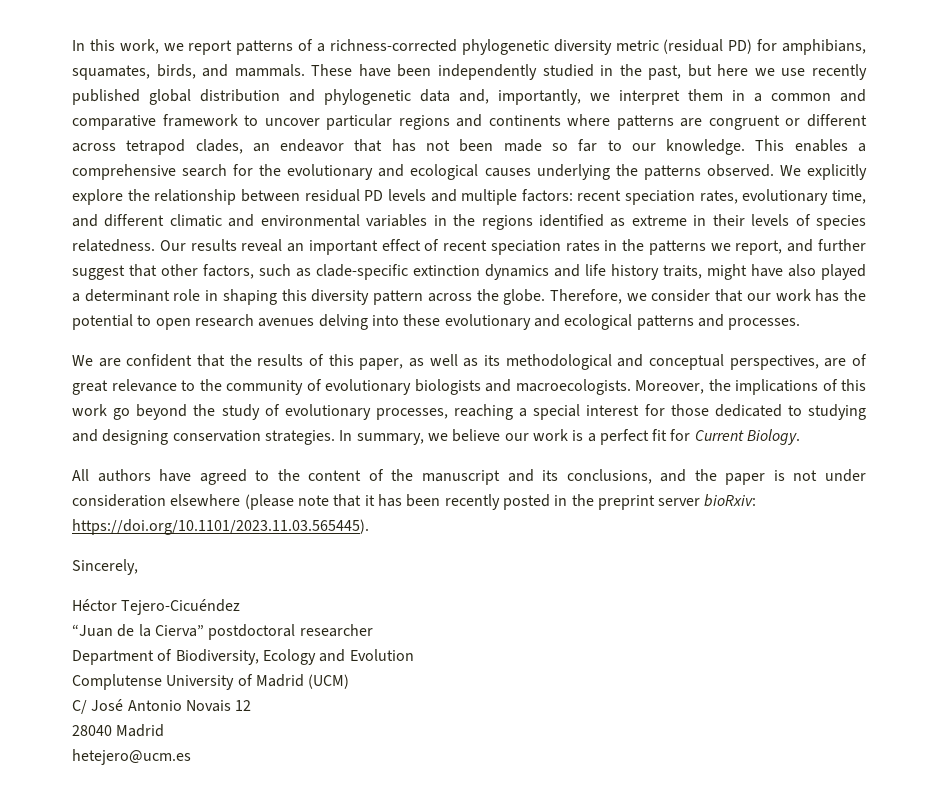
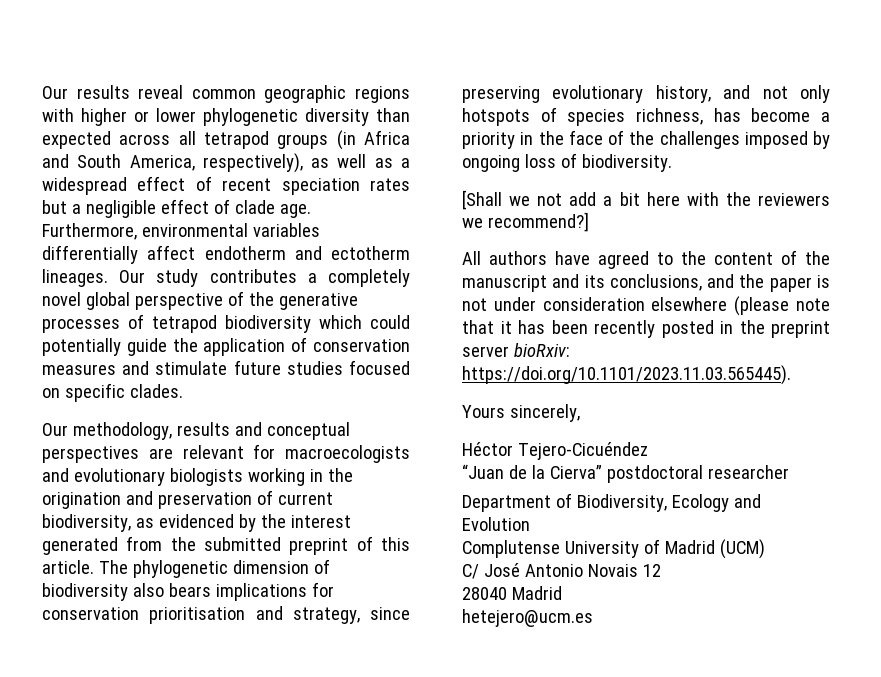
[72,39,867,55] [72,64,867,80] [72,89,866,105] [72,114,868,130] [72,139,866,155] [72,164,868,180] [72,189,866,205] [72,214,866,230] [72,239,378,255] In this work, we report patterns of a richness-corrected phylogenetic diversity metric (residual PD) for amphibians, squamates, birds, and mammals. These have been independently studied in the past, but here we use recently published global distribution and phylogenetic data and, importantly, we interpret them in a common and comparative framework to uncover particular regions and continents where patterns are congruent or different across tetrapod clades, an endeavor that has not been made so far to our knowledge. This enables a comprehensive search for the evolutionary and ecological causes underlying the patterns observed. We explicitly explore the relationship between residual PD levels and multiple factors: recent speciation rates, evolutionary time, and different climatic and environmental variables in the regions identified as extreme in their levels of species relatedness. Our results reveal an important -> [42,85,410,103] [42,108,410,126] [42,130,410,150] [42,153,410,173] [42,177,127,195] Our results reveal common geographic regions with higher or lower phylogenetic diversity than expected across all tetrapod groups (in Africa and South America, respectively), as well as a widespread
[604,239,866,255] [72,264,866,280] [72,289,866,305] [72,314,801,330] [72,354,867,370] [72,379,866,395] [72,404,866,420] [72,429,801,445] in the patterns we report, and further suggest that other factors, such as clade-specific extinction dynamics and life history traits, might have also played a determinant role in shaping this diversity pattern across the globe. Therefore, we consider that our work has the potential to open research avenues delving into these evolutionary and ecological patterns and processes. // We are confident that the results of this paper, as well as its methodological and conceptual perspectives, are of great relevance to the community of evolutionary biologists and macroecologists. Moreover, the implications of this work go beyond the study of evolutionary processes, reaching a special interest for those dedicated to studying and designing conservation strategies. In summary, we believe our work is a perfect fit for Current Biology. -> [42,199,311,218] [42,223,320,240] [42,245,410,264] [42,269,410,287] [42,291,358,310] [42,314,410,333] [42,337,410,356] [42,360,410,375] [42,383,183,402] [42,422,350,440] [42,444,410,463] [42,468,353,486] [42,490,333,509] [42,514,351,532] [42,536,410,555] [42,559,330,578] [42,582,334,601] [42,606,410,624] [462,85,830,103] [462,107,830,126] [462,130,830,149] [462,153,672,172] [462,190,830,210] [462,212,589,232] but a negligible effect of clade age. Furthermore, environmental variables differentially affect endotherm and ectotherm lineages. Our study contributes a completely novel global perspective of the generative processes of tetrapod biodiversity which could potentially guide the application of conservation measures and stimulate future studies focused on specific clades. // Our methodology, results and conceptual perspectives are relevant for macroecologists and evolutionary biologists working in the origination and preservation of current biodiversity, as evidenced by the interest generated from the submitted preprint of this article. The phylogenetic dimension of biodiversity also bears implications for conservation prioritisation and strategy, since preserving evolutionary history, and not only hotspots of species richness, has become a priority in the face of the challenges imposed by ongoing loss of biodiversity. // [Shall we not add a bit here with the reviewers we recommend?]
[72,559,138,575] Sincerely, -> [462,404,580,422] Yours sincerely,

